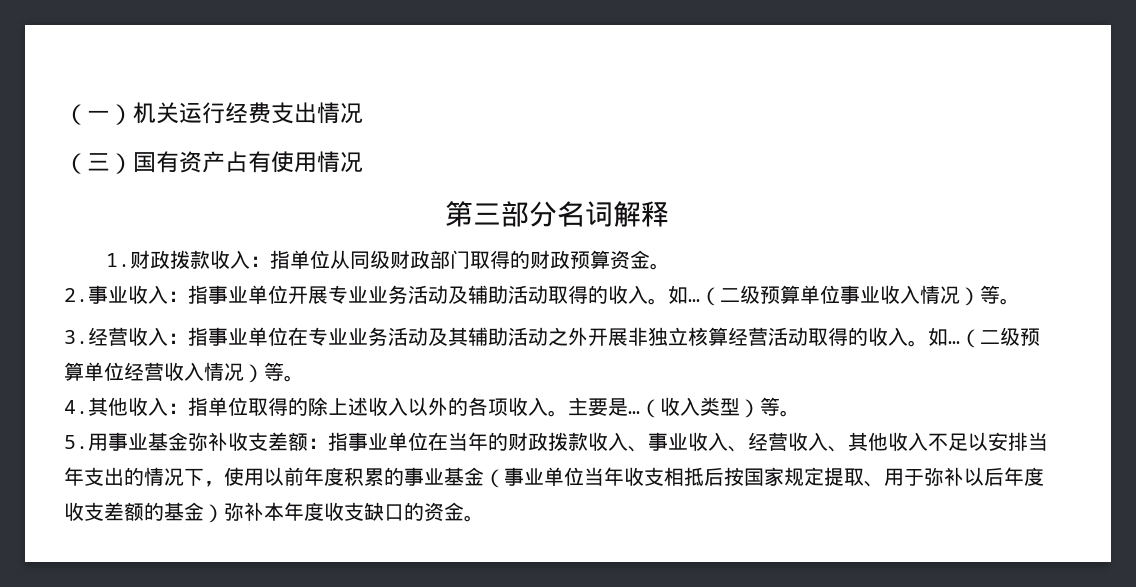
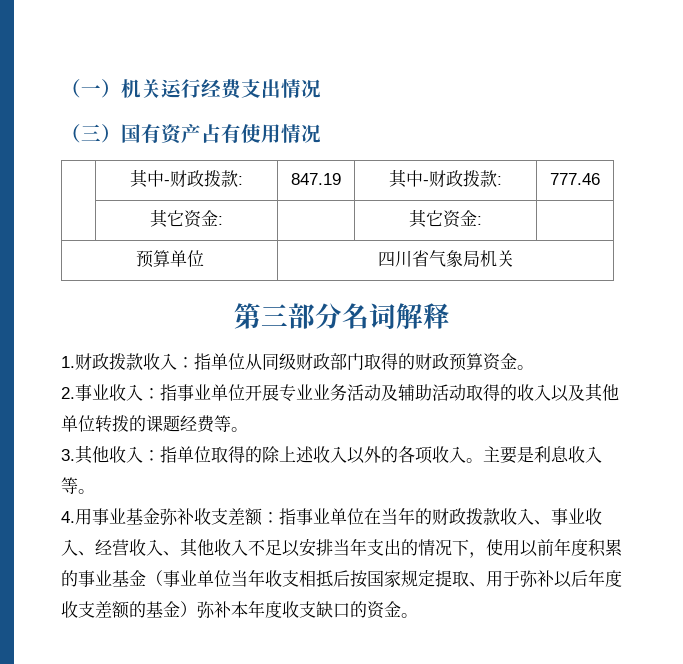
(363, 162) none -> [130,169,243,188] [291,173,341,185] [388,169,502,188] [550,173,600,185] [150,209,223,228] [408,209,482,228] [135,250,204,268] [377,250,514,267] // | 其中-财政拨款: | 847.19 | 其中-财政拨款: | 777.46 // | 其它资金: | | 其它资金: | // 预算单位 | 四川省气象局机关
[648,285,1020,306] [64,327,1040,348] [64,362,304,383] [64,400,88,414] 。如…（二级预算单位事业收入情况）等。 // 3.经营收入：指事业单位在专业业务活动及其辅助活动之外开展非独立核算经营活动取得的收入。如…（二级预算单位经营收入情况）等。 // 4. -> [551,383,619,402] [61,415,248,433] [61,449,75,461] 以及其他单位转拨的课题经费等。 // 3.
[628,397,800,418] [64,435,88,449] …（收入类型）等。 // 5. -> [534,446,602,463] [61,477,95,494] [61,511,75,523] 利息收入等。 // 4.

